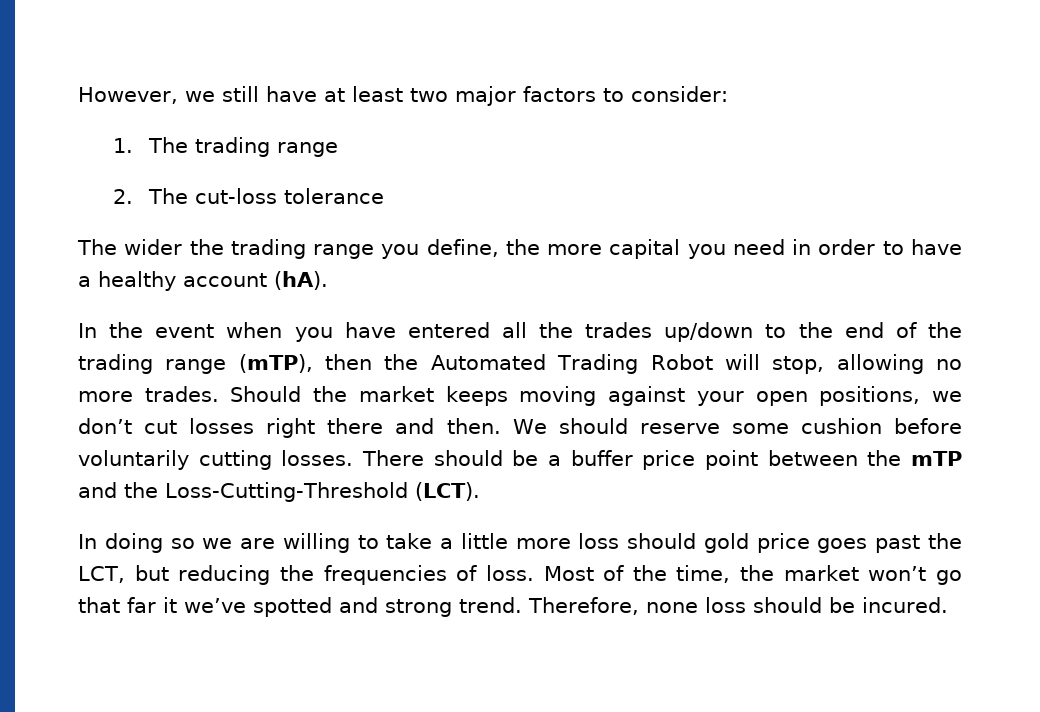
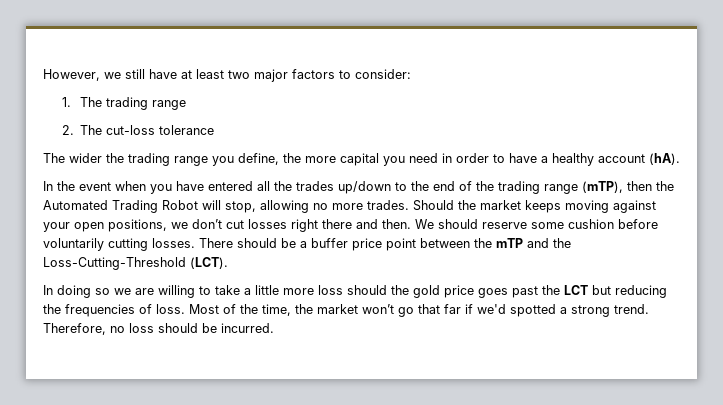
(697, 541) none -> [391,285,409,295] the
[78,566,125,583] LCT, -> [564,285,588,295] LCT
[163,597,378,617] it we’ve spotted and -> [465,304,567,317] if we'd spotted a
[528,597,698,615] Therefore, none -> [43,323,125,335] Therefore, no
[862,597,948,613] incured. -> [221,323,274,333] incurred.

